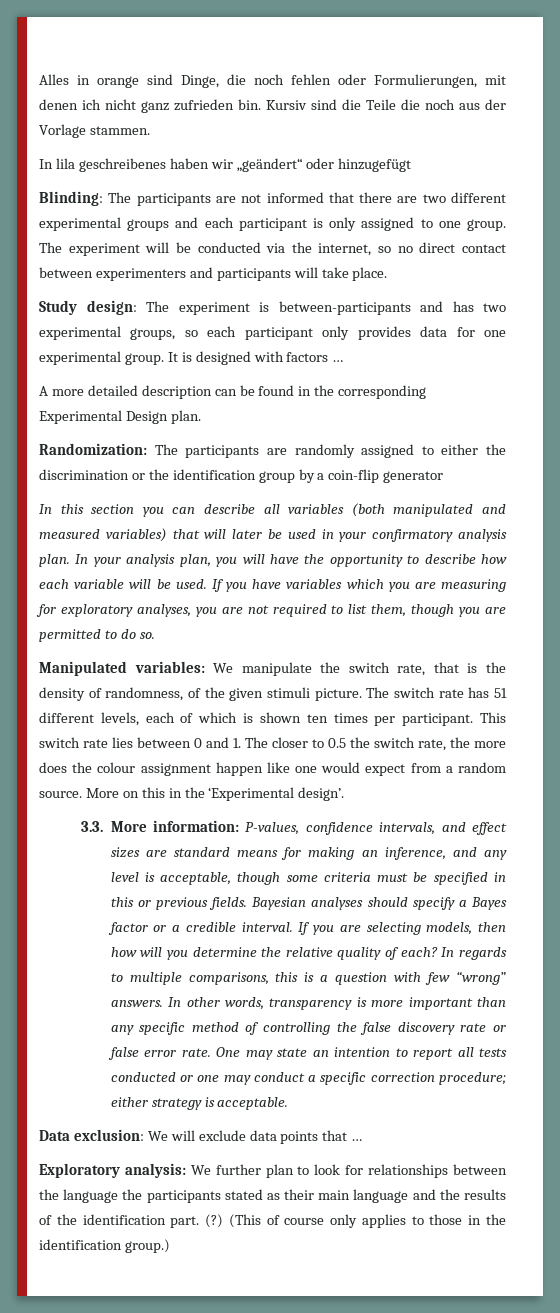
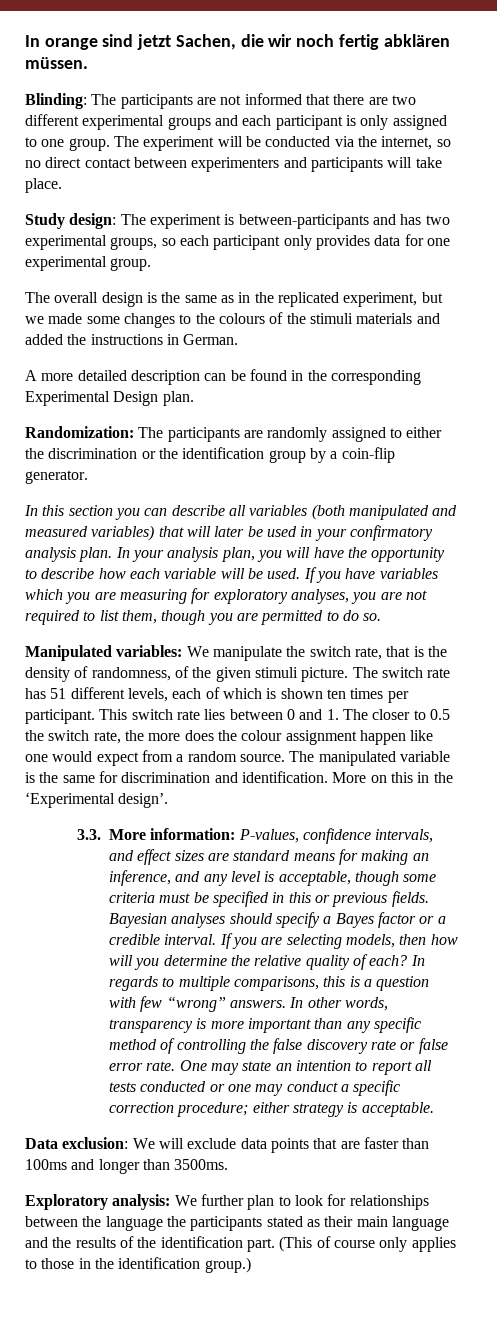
[39,74,506,88] [39,99,506,113] [39,124,150,138] [39,158,412,172] Alles in orange sind Dinge, die noch fehlen oder Formulierungen, mit denen ich nicht ganz zufrieden bin. Kursiv sind die Teile die noch aus der Vorlage stammen. // In lila geschreibenes haben wir „geändert“ oder hinzugefügt -> [25,34,450,50] [25,57,88,69] In orange sind jetzt Sachen, die wir noch fertig abklären müssen.
[167,351,344,365] It is designed with factors … -> [25,292,443,307] [25,312,440,328] [25,334,239,345] // The overall design is the same as in the replicated experiment, but we made some changes to the colours of the stimuli materials and added the instructions in German.
[383,471,444,483] generator -> [25,470,88,484] generator.
(82, 794) none -> [289,751,450,766] [25,771,328,783] The manipulated variable is the same for discrimination and identification.
[351,1139,363,1141] … -> [340,1137,430,1149] [25,1159,229,1174] are faster than 100ms and longer than 3500ms.
[205,1214,224,1228] (?) -> (275, 1245) none

